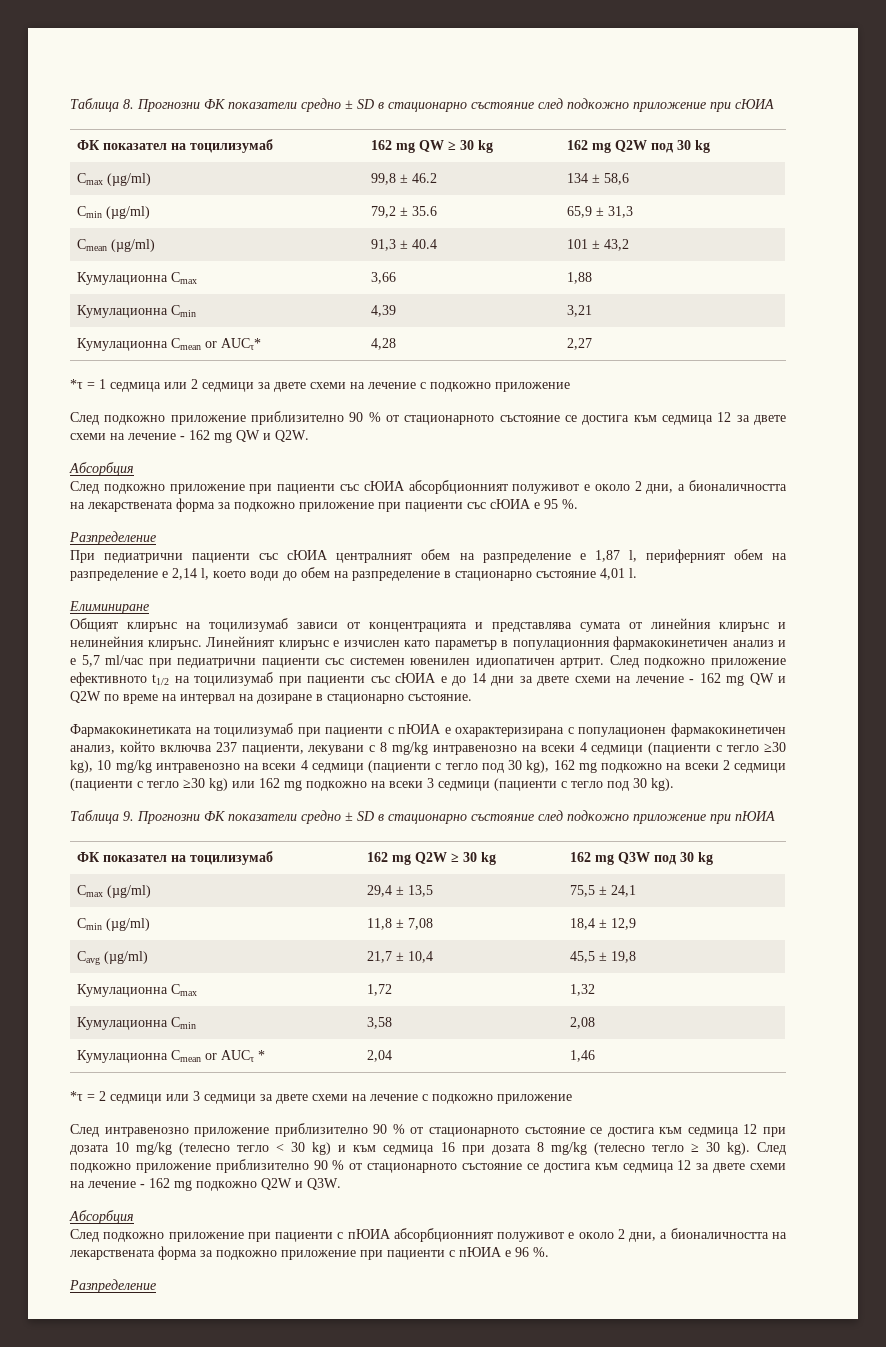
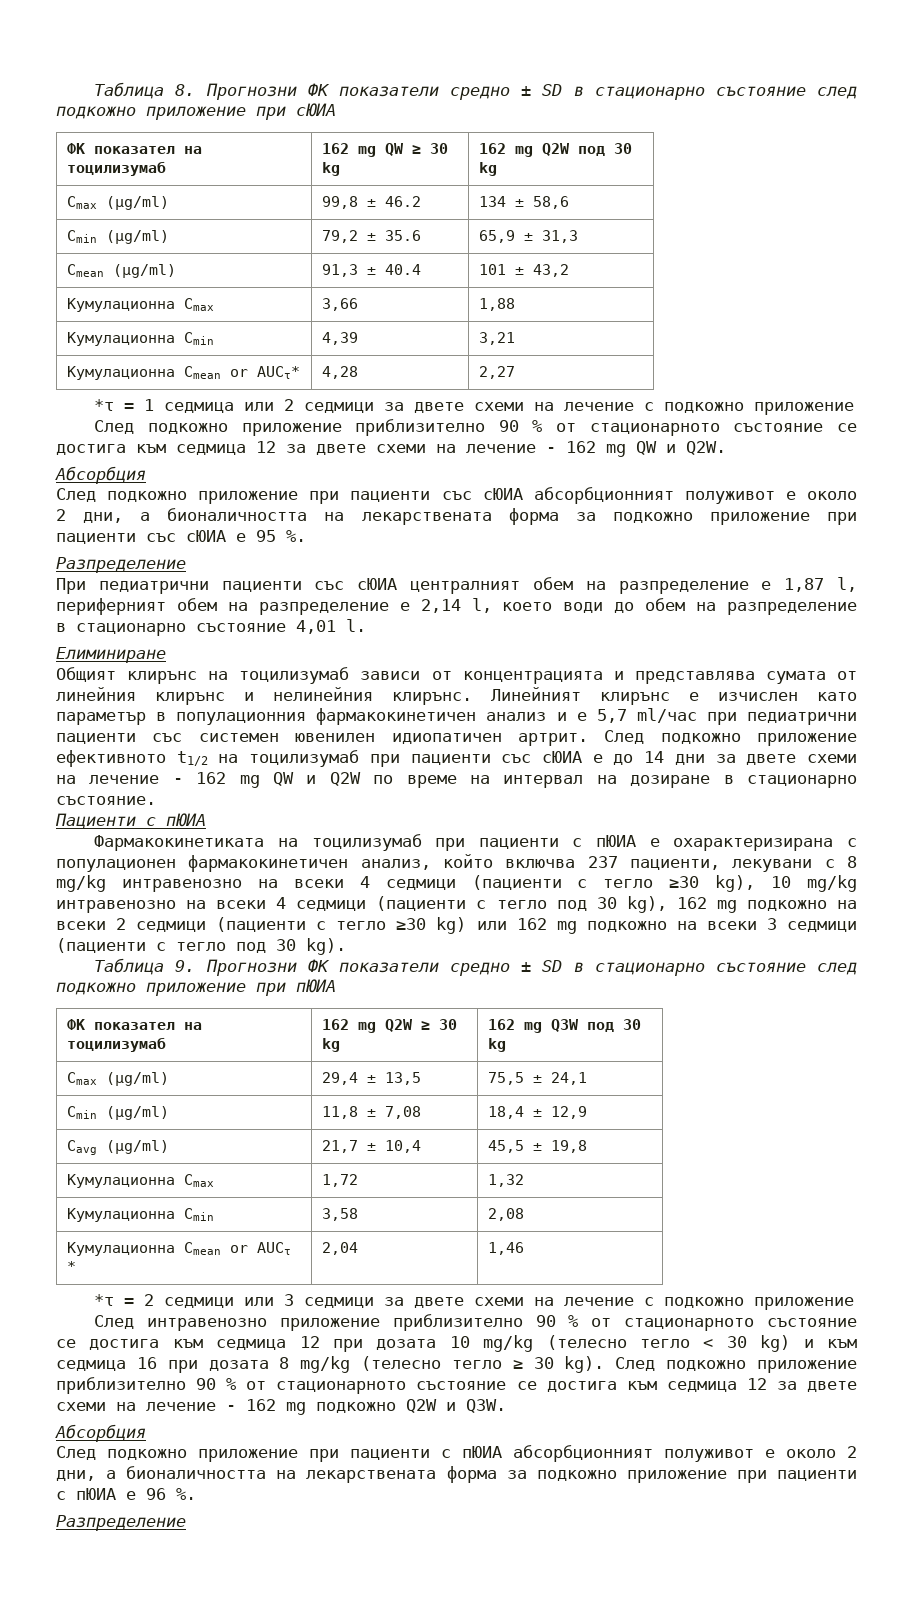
(472, 697) none -> [55,813,206,829] // Пациенти с пЮИА

